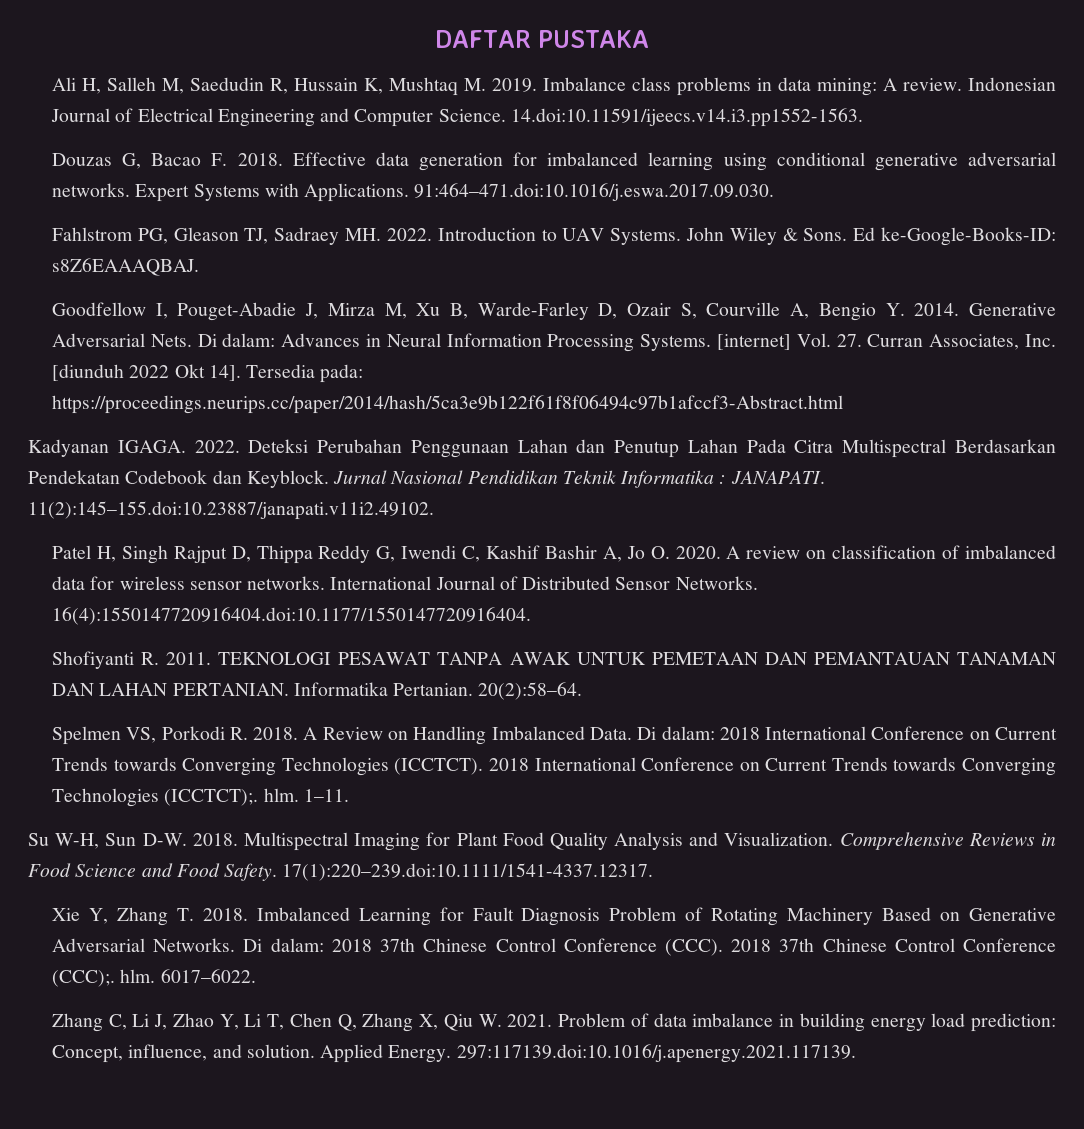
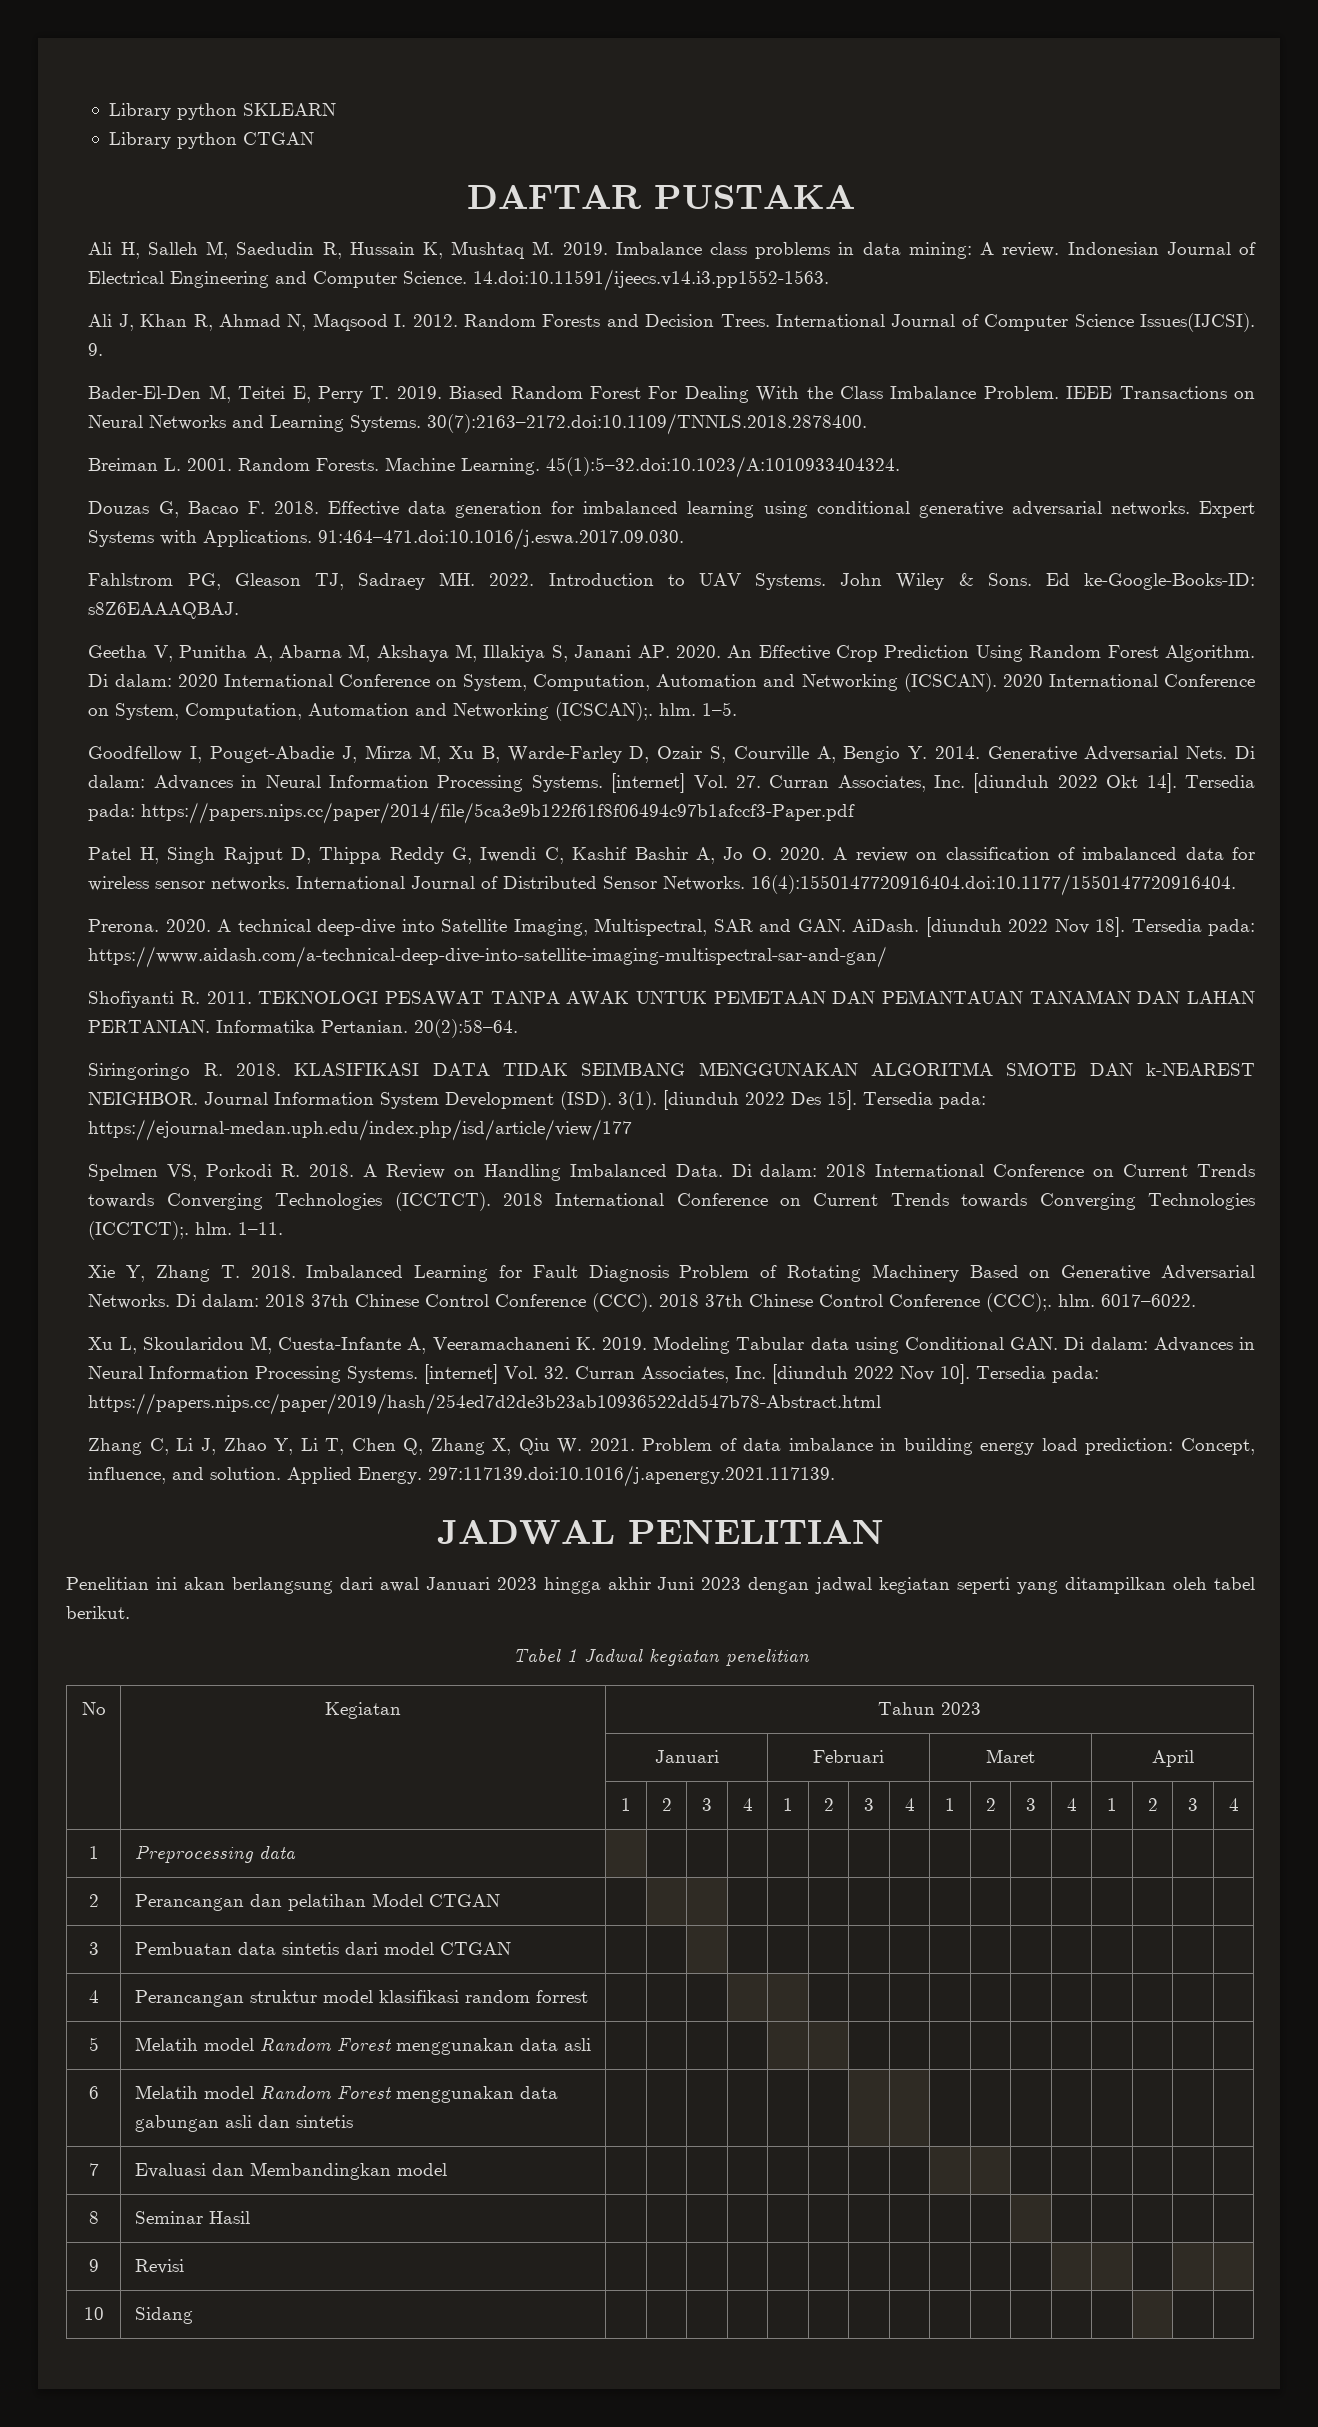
(434, 39) none -> [109,103,337,120] [109,132,315,149] Library python SKLEARN // Library python CTGAN //
(863, 117) none -> [88,313,1255,332] [88,343,104,356] [88,385,1255,403] [88,413,868,435] [88,456,901,478] // Ali J, Khan R, Ahmad N, Maqsood I. 2012. Random Forests and Decision Trees. International Journal of Computer Science Issues(IJCSI). 9. // Bader-El-Den M, Teitei E, Perry T. 2019. Biased Random Forest For Dealing With the Class Imbalance Problem. IEEE Transactions on Neural Networks and Learning Systems. 30(7):2163–2172.doi:10.1109/TNNLS.2018.2878400. // Breiman L. 2001. Random Forests. Machine Learning. 45(1):5–32.doi:10.1023/A:1010933404324.
(200, 267) none -> [88,644,1255,662] [88,673,1255,692] [88,702,738,721] // Geetha V, Punitha A, Abarna M, Akshaya M, Illakiya S, Janani AP. 2020. An Effective Crop Prediction Using Random Forest Algorithm. Di dalam: 2020 International Conference on System, Computation, Automation and Networking (ICSCAN). 2020 International Conference on System, Computation, Automation and Networking (ICSCAN);. hlm. 1–5.
[52,395,844,414] [28,439,1056,458] [28,470,825,488] [28,501,434,520] https://proceedings.neurips.cc/paper/2014/hash/5ca3e9b122f61f8f06494c97b1afccf3-Abstract.html // Kadyanan IGAGA. 2022. Deteksi Perubahan Penggunaan Lahan dan Penutup Lahan Pada Citra Multispectral Berdasarkan Pendekatan Codebook dan Keyblock. Jurnal Nasional Pendidikan Teknik Informatika : JANAPATI. 11(2):145–155.doi:10.23887/janapati.v11i2.49102. -> [141,802,856,824] https://papers.nips.cc/paper/2014/file/5ca3e9b122f61f8f06494c97b1afccf3-Paper.pdf
(532, 616) none -> [88,917,1255,937] [88,946,888,968] // Prerona. 2020. A technical deep-dive into Satellite Imaging, Multispectral, SAR and GAN. AiDash. [diunduh 2022 Nov 18]. Tersedia pada: https://www.aidash.com/a-technical-deep-dive-into-satellite-imaging-multispectral-sar-and-gan/
(583, 691) none -> [88,1062,1255,1080] [88,1090,987,1110] [88,1119,633,1141] // Siringoringo R. 2018. KLASIFIKASI DATA TIDAK SEIMBANG MENGGUNAKAN ALGORITMA SMOTE DAN k-NEAREST NEIGHBOR. Journal Information System Development (ISD). 3(1). [diunduh 2022 Des 15]. Tersedia pada: https://ejournal-medan.uph.edu/index.php/isd/article/view/177
[28,832,1056,851] [28,863,654,881] // Su W-H, Sun D-W. 2018. Multispectral Imaging for Plant Food Quality Analysis and Visualization. Comprehensive Reviews in Food Science and Food Safety. 17(1):220–239.doi:10.1111/1541-4337.12317. -> (284, 1228) none
(256, 976) none -> [88,1336,1255,1354] [88,1364,1100,1384] [88,1393,882,1415] // Xu L, Skoularidou M, Cuesta-Infante A, Veeramachaneni K. 2019. Modeling Tabular data using Conditional GAN. Di dalam: Advances in Neural Information Processing Systems. [internet] Vol. 32. Curran Associates, Inc. [diunduh 2022 Nov 10]. Tersedia pada: https://papers.nips.cc/paper/2019/hash/254ed7d2de3b23ab10936522dd547b78-Abstract.html
(856, 1053) none -> [437,1520,884,1545] [66,1577,1255,1594] [66,1606,130,1619] [512,1648,810,1666] [81,1702,106,1715] [325,1702,401,1719] [878,1702,981,1715] [654,1750,719,1763] [813,1750,884,1763] [986,1749,1035,1763] [1151,1750,1194,1767] [621,1798,631,1811] [661,1798,672,1811] [702,1798,712,1811] [742,1798,753,1811] [783,1798,793,1811] [823,1798,834,1811] [864,1798,874,1811] [904,1798,915,1811] [945,1798,955,1811] [985,1798,996,1811] [1026,1798,1036,1811] [1066,1798,1077,1811] [1107,1798,1117,1811] [1147,1798,1158,1811] [1188,1798,1198,1811] [1228,1798,1239,1811] [88,1846,99,1859] [134,1845,296,1863] [88,1894,99,1907] [134,1893,500,1911] [88,1942,99,1955] [134,1942,511,1955] [88,1990,99,2003] [134,1990,588,2007] [88,2037,99,2051] [134,2037,591,2055] [88,2086,99,2099] [134,2085,558,2103] [134,2115,353,2132] [88,2163,99,2176] [134,2162,447,2180] [88,2211,99,2224] [134,2211,250,2224] [88,2259,99,2272] [134,2259,184,2274] [83,2307,104,2320] [134,2307,193,2324] // JADWAL PENELITIAN // Penelitian ini akan berlangsung dari awal Januari 2023 hingga akhir Juni 2023 dengan jadwal kegiatan seperti yang ditampilkan oleh tabel berikut. // Tabel 1 Jadwal kegiatan penelitian // No | Kegiatan | Tahun 2023 // | | Januari | Februari | Maret | April // | | 1 | 2 | 3 | 4 | 1 | 2 | 3 | 4 | 1 | 2 | 3 | 4 | 1 | 2 | 3 | 4 // 1 | Preprocessing data | | | | | | | | | | | | | | | | // 2 | Perancangan dan pelatihan Model CTGAN | | | | | | | | | | | | | | | | // 3 | Pembuatan data sintetis dari model CTGAN | | | | | | | | | | | | | | | | // 4 | Perancangan struktur model klasifikasi random forrest | | | | | | | | | | | | | | | | // 5 | Melatih model Random Forest menggunakan data asli | | | | | | | | | | | | | | | | // 6 | Melatih model Random Forest menggunakan data gabungan asli dan sintetis | | | | | | | | | | | | | | | | // 7 | Evaluasi dan Membandingkan model | | | | | | | | | | | | | | | | // 8 | Seminar Hasil | | | | | | | | | | | | | | | | // 9 | Revisi | | | | | | | | | | | | | | | | // 10 | Sidang | | | | | | | | | | | | | | | |

